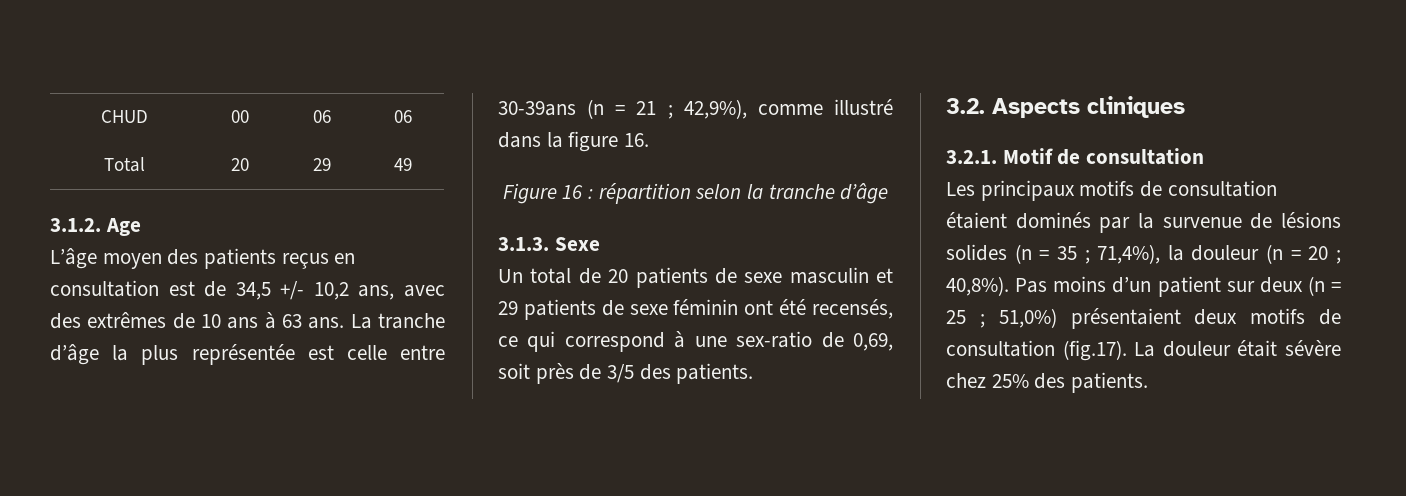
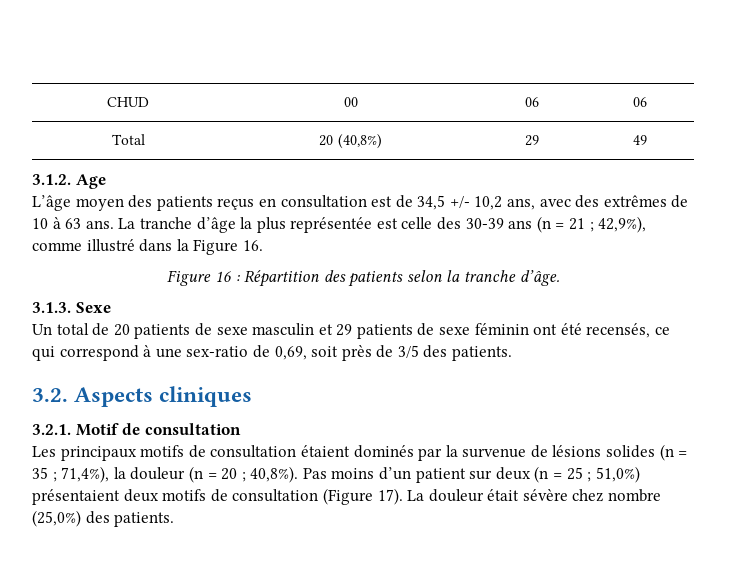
(249, 164) none -> [337,134,382,149] (40,8%)
[227,317,259,329] ans -> (48, 223) none
[400,345,446,360] [498,101,576,116] entre 30-39ans -> [437,217,533,230] des 30-39 ans
[568,131,619,152] figure -> [193,239,239,255] Figure
[598,183,691,204] répartition -> [244,270,404,287] Répartition des patients
[840,183,889,204] d’âge -> [519,270,560,286] d’âge.
[1062,340,1127,361] (fig.17). -> [322,488,403,505] (Figure 17).
[991,374,1029,388] 25% -> [608,489,662,502] [32,510,81,527] nombre (25,0%)

